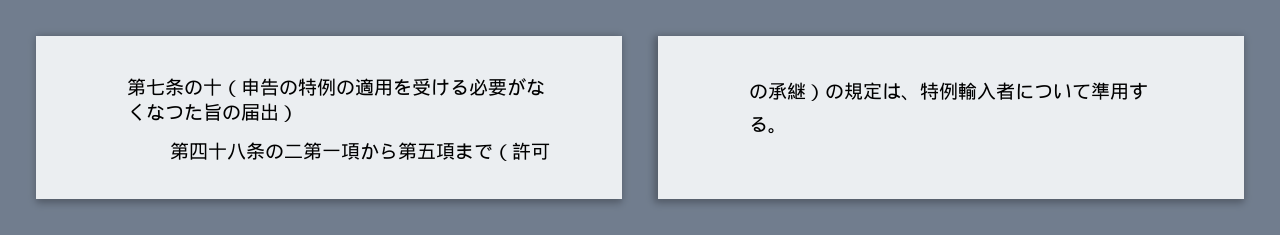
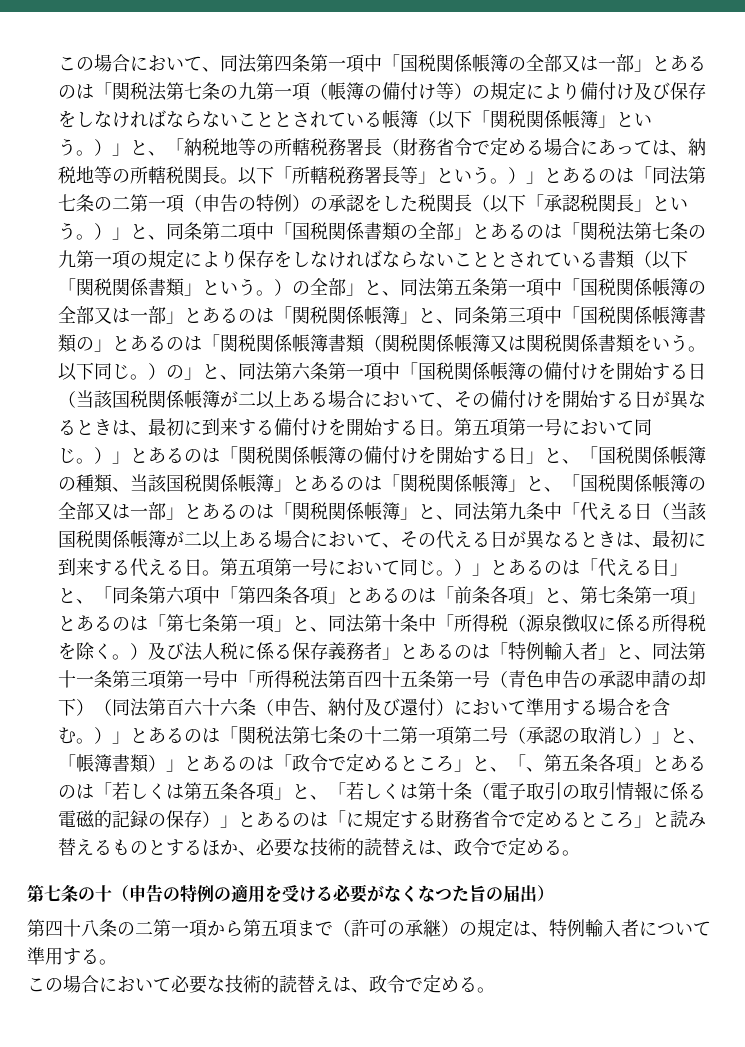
(127, 87) none -> [58,54,707,73] [58,81,707,101] [58,110,653,129] [58,137,707,156] [58,166,707,185] [58,194,689,213] [58,222,707,241] [58,249,689,269] [58,278,707,297] [58,306,707,325] [58,334,707,353] [58,362,707,381] [58,390,707,409] [58,418,653,437] [58,446,707,464] [58,474,707,493] [58,502,708,521] [58,530,707,549] [58,558,689,577] [58,586,707,605] [58,614,707,633] [58,642,707,661] [58,670,707,689] [58,698,671,717] [58,726,707,745] [58,753,707,773] [58,781,707,801] [58,809,707,829] [58,837,581,857] この場合において、同法第四条第一項中「国税関係帳簿の全部又は一部」とあるのは「関税法第七条の九第一項（帳簿の備付け等）の規定により備付け及び保存をしなければならないこととされている帳簿（以下「関税関係帳簿」という。）」と、「納税地等の所轄税務署長（財務省令で定める場合にあっては、納税地等の所轄税関長。以下「所轄税務署長等」という。）」とあるのは「同法第七条の二第一項（申告の特例）の承認をした税関長（以下「承認税関長」という。）」と、同条第二項中「国税関係書類の全部」とあるのは「関税法第七条の九第一項の規定により保存をしなければならないこととされている書類（以下「関税関係書類」という。）の全部」と、同法第五条第一項中「国税関係帳簿の全部又は一部」とあるのは「関税関係帳簿」と、同条第三項中「国税関係帳簿書類の」とあるのは「関税関係帳簿書類（関税関係帳簿又は関税関係書類をいう。以下同じ。）の」と、同法第六条第一項中「国税関係帳簿の備付けを開始する日（当該国税関係帳簿が二以上ある場合において、その備付けを開始する日が異なるときは、最初に到来する備付けを開始する日。第五項第一号において同じ。）」とあるのは「関税関係帳簿の備付けを開始する日」と、「国税関係帳簿の種類、当該国税関係帳簿」とあるのは「関税関係帳簿」と、「国税関係帳簿の全部又は一部」とあるのは「関税関係帳簿」と、同法第九条中「代える日（当該国税関係帳簿が二以上ある場合において、その代える日が異なるときは、最初に到来する代える日。第五項第一号において同じ。）」とあるのは「代える日」と、「同条第六項中「第四条各項」とあるのは「前条各項」と、第七条第一項」とあるのは「第七条第一項」と、同法第十条中「所得税（源泉徴収に係る所得税を除く。）及び法人税に係る保存義務者」とあるのは「特例輸入者」と、同法第十一条第三項第一号中「所得税法第百四十五条第一号（青色申告の承認申請の却下）（同法第百六十六条（申告、納付及び還付）において準用する場合を含む。）」とあるのは「関税法第七条の十二第一項第二号（承認の取消し）」と、「帳簿書類）」とあるのは「政令で定めるところ」と、「、第五条各項」とあるのは「若しくは第五条各項」と、「若しくは第十条（電子取引の取引情報に係る電磁的記録の保存）」とあるのは「に規定する財務省令で定めるところ」と読み替えるものとするほか、必要な技術的読替えは、政令で定める。 //
(787, 131) none -> [27,974,495,994] // この場合において必要な技術的読替えは、政令で定める。

